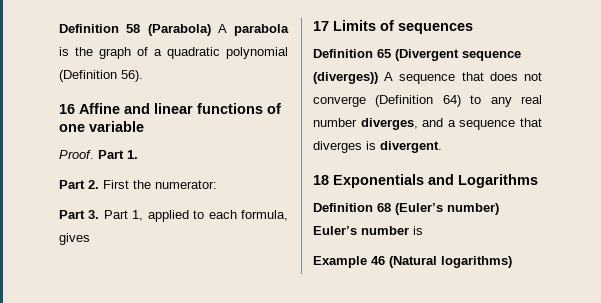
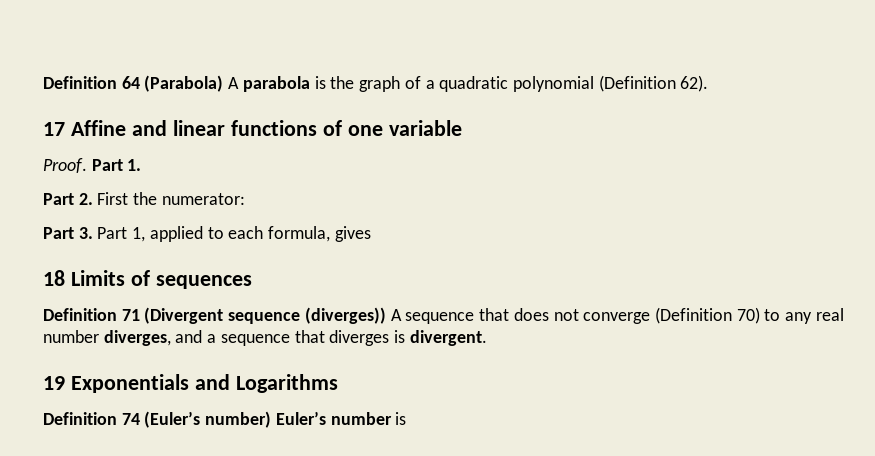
[59,24,141,33] Definition 58 -> [43,76,140,89] Definition 64
[121,70,143,82] [59,104,75,114] 56). // 16 -> [680,75,709,92] [43,122,65,136] 62). // 17
[313,21,329,31] 17 -> [43,270,65,286] 18
[377,49,391,58] 65 -> [121,309,140,321] 71
[442,95,461,107] 64) -> [736,307,760,324] 70)
[313,175,329,185] 18 -> [43,376,65,390] 19
[377,203,391,212] 68 -> [121,413,140,425] 74
[313,256,512,268] // Example 46 (Natural logarithms) -> (407, 418) none

